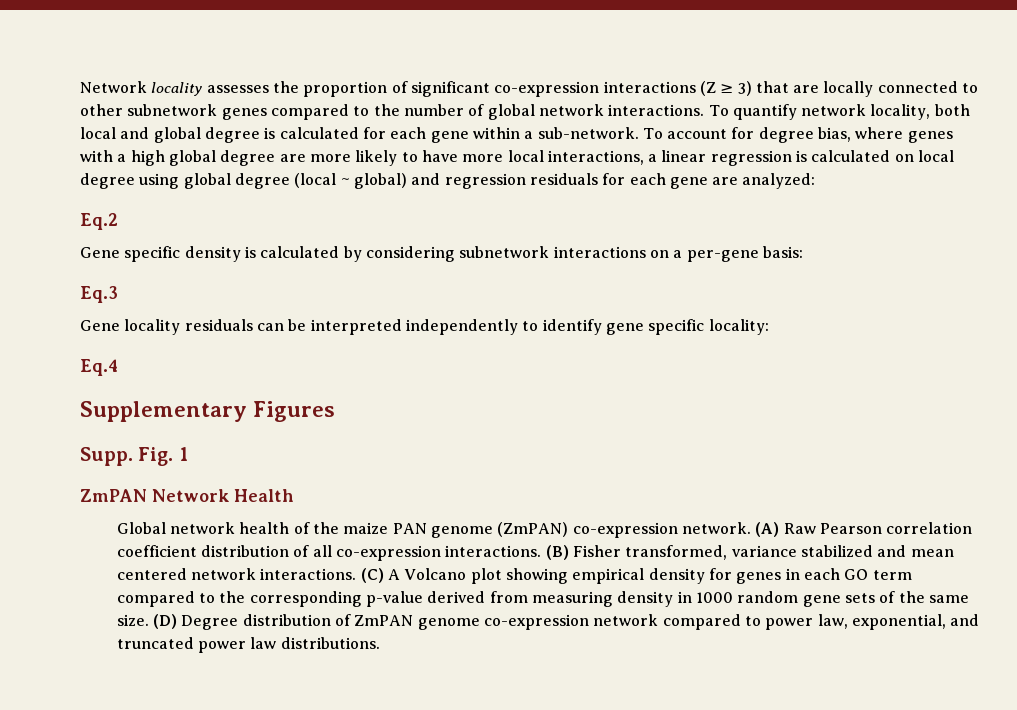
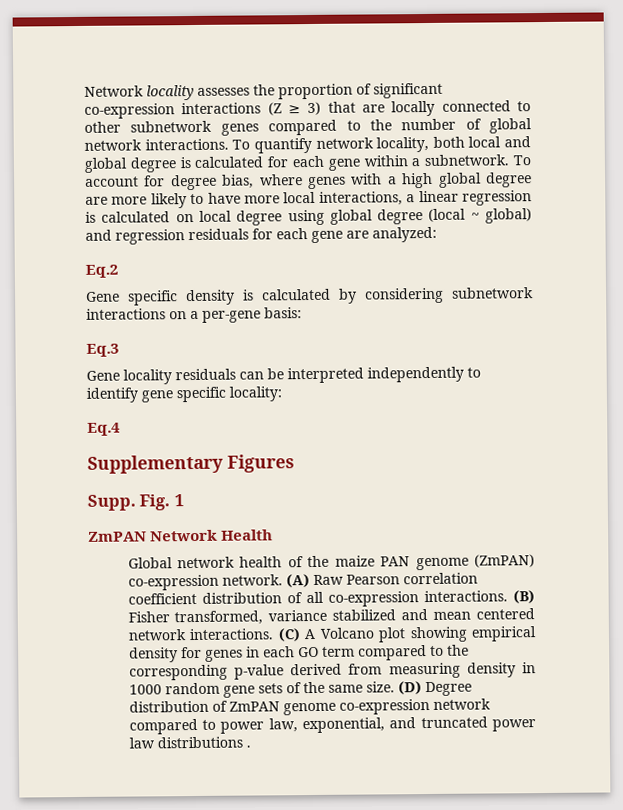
[537,127,639,139] sub-network. -> [424,154,510,167] subnetwork.
[280,637,380,649] distributions. -> [156,736,251,749] distributions .

